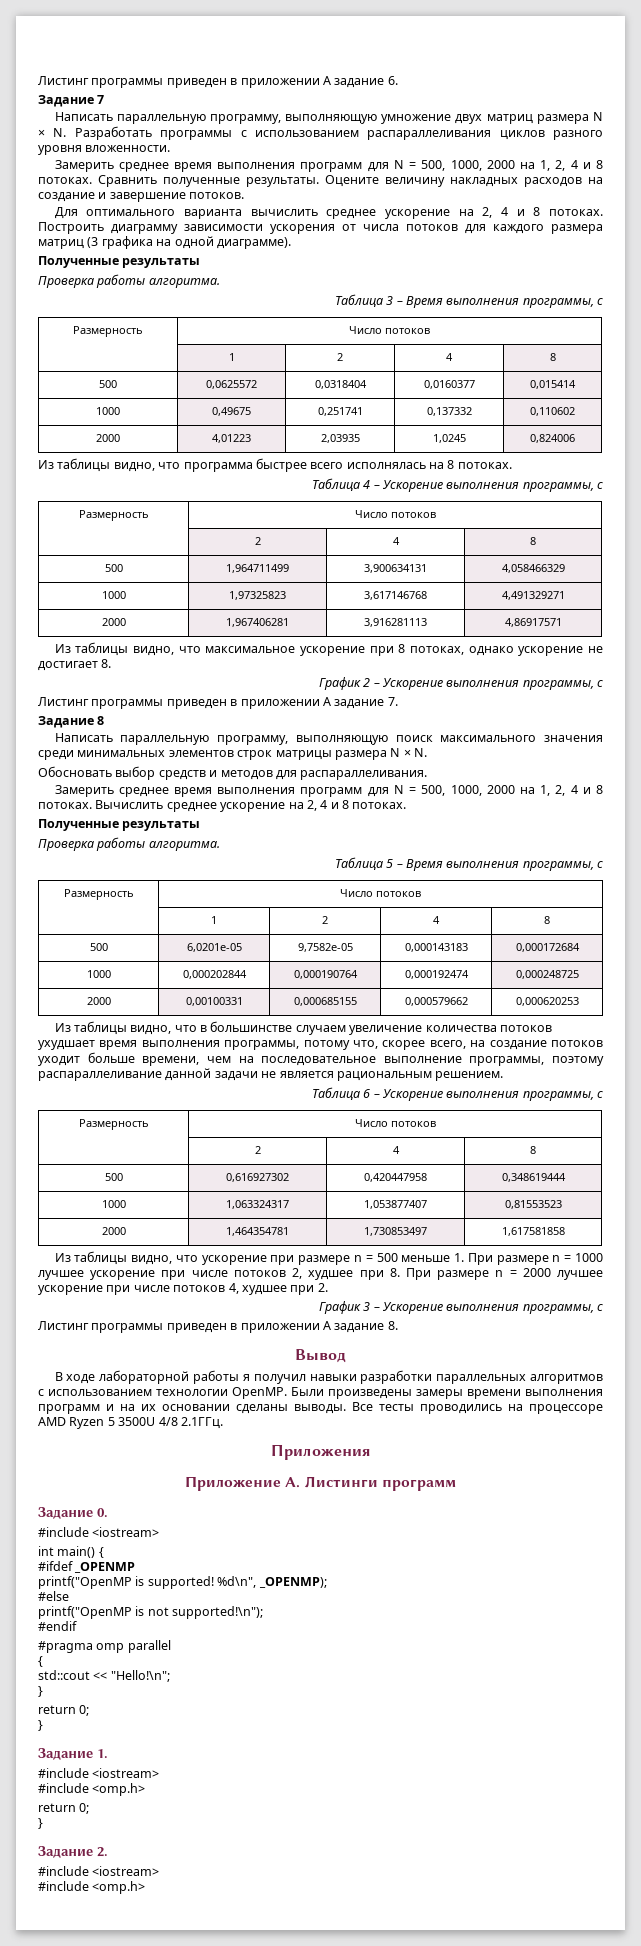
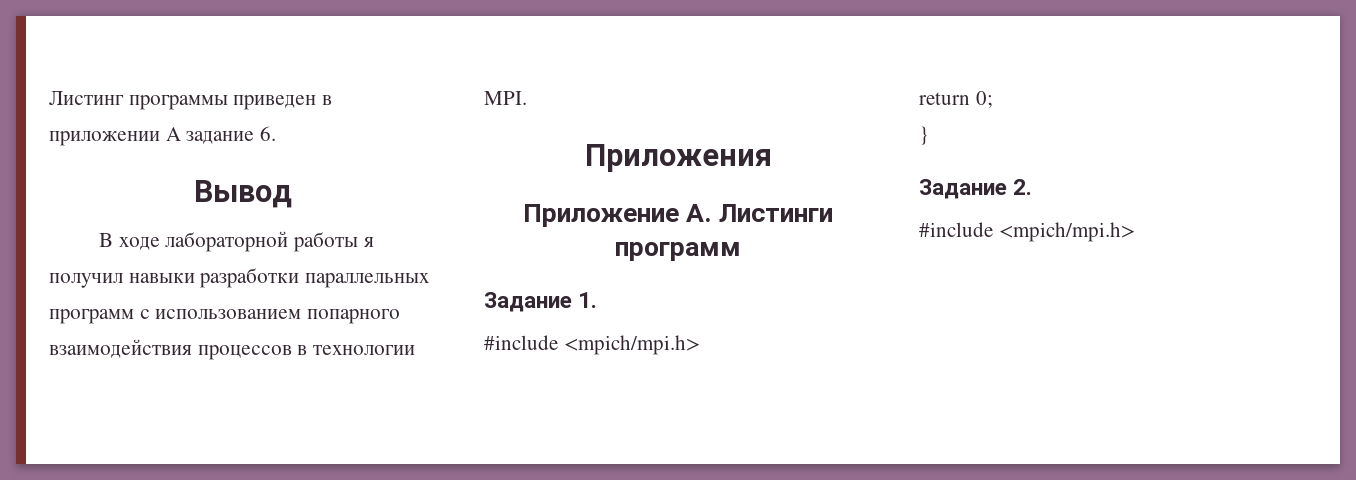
[38,95,105,107] [54,112,603,124] [38,126,603,140] [38,145,171,155] [54,160,604,172] [38,175,603,187] [38,192,245,202] [54,207,603,219] [38,222,603,234] [38,236,291,249] [38,256,201,268] [38,274,220,288] [334,294,603,308] [73,326,143,337] [349,326,430,334] [228,353,235,361] [337,353,343,361] [446,353,453,361] [549,353,556,361] [99,380,117,388] [206,380,257,389] [314,380,367,389] [423,380,475,389] [530,380,576,389] [96,407,120,415] [212,407,251,416] [317,407,363,416] [426,407,472,416] [530,407,575,416] [96,434,120,442] [212,434,251,443] [320,434,360,443] [432,434,466,443] [530,434,575,443] [38,458,512,472] [311,478,603,492] [78,510,149,521] [354,510,436,518] [254,537,261,545] [392,537,400,545] [530,537,536,545] [104,564,123,572] [226,564,289,573] [364,564,427,573] [501,564,565,573] [101,591,126,599] [229,591,286,600] [364,591,427,600] [501,591,565,600] [101,618,126,626] [226,618,289,627] [364,618,427,627] [504,618,562,627] [54,642,603,656] [38,659,112,671] [318,677,603,690] [38,697,398,709] [38,716,105,728] [54,733,603,745] [38,748,427,760] [38,766,428,780] [54,785,604,797] [38,800,407,812] [38,819,201,831] [38,837,220,851] [334,857,603,871] [63,889,134,900] [340,889,421,897] [211,916,217,924] [322,916,328,924] [433,916,440,924] [544,916,550,924] [89,943,108,951] [186,943,242,952] [297,943,353,952] [404,943,468,952] [515,943,580,952] [86,970,111,978] [182,970,247,979] [293,970,358,979] [404,970,469,979] [515,970,579,979] [86,997,111,1005] [185,997,243,1006] [293,997,357,1006] [404,997,468,1006] [515,997,579,1006] [54,1021,552,1035] [38,1040,603,1050] [38,1052,604,1066] [38,1068,504,1081] [311,1087,603,1101] [78,1119,149,1130] [354,1119,436,1127] [254,1146,261,1154] [392,1146,400,1154] [530,1146,536,1154] [104,1173,123,1181] [226,1173,289,1182] [364,1173,427,1182] [501,1173,566,1182] [101,1200,126,1208] [226,1200,289,1209] [364,1200,427,1209] [504,1200,562,1209] [101,1227,126,1235] [226,1227,289,1236] [364,1227,427,1236] [501,1227,565,1236] [54,1251,604,1265] [38,1268,604,1280] [38,1283,328,1295] [318,1301,603,1314] [38,1321,398,1333] // Задание 7 // Написать параллельную программу, выполняющую умножение двух матриц размера N × N. Разработать программы с использованием распараллеливания циклов разного уровня вложенности. // Замерить среднее время выполнения программ для N = 500, 1000, 2000 на 1, 2, 4 и 8 потоках. Сравнить полученные результаты. Оцените величину накладных расходов на создание и завершение потоков. // Для оптимального варианта вычислить среднее ускорение на 2, 4 и 8 потоках. Построить диаграмму зависимости ускорения от числа потоков для каждого размера матриц (3 графика на одной диаграмме). // Полученные результаты // Проверка работы алгоритма. // Таблица 3 – Время выполнения программы, с // Размерность | Число потоков // | 1 | 2 | 4 | 8 // 500 | 0,0625572 | 0,0318404 | 0,0160377 | 0,015414 // 1000 | 0,49675 | 0,251741 | 0,137332 | 0,110602 // 2000 | 4,01223 | 2,03935 | 1,0245 | 0,824006 // Из таблицы видно, что программа быстрее всего исполнялась на 8 потоках. // Таблица 4 – Ускорение выполнения программы, с // Размерность | Число потоков // | 2 | 4 | 8 // 500 | 1,964711499 | 3,900634131 | 4,058466329 // 1000 | 1,97325823 | 3,617146768 | 4,491329271 // 2000 | 1,967406281 | 3,916281113 | 4,86917571 // Из таблицы видно, что максимальное ускорение при 8 потоках, однако ускорение не достигает 8. // График 2 – Ускорение выполнения программы, с // Листинг программы приведен в приложении А задание 7. // Задание 8 // Написать параллельную программу, выполняющую поиск максимального значения среди минимальных элементов строк матрицы размера N × N. // Обосновать выбор средств и методов для распараллеливания. // Замерить среднее время выполнения программ для N = 500, 1000, 2000 на 1, 2, 4 и 8 потоках. Вычислить среднее ускорение на 2, 4 и 8 потоках. // Полученные результаты // Проверка работы алгоритма. // Таблица 5 – Время выполнения программы, с // Размерность | Число потоков // | 1 | 2 | 4 | 8 // 500 | 6,0201e-05 | 9,7582e-05 | 0,000143183 | 0,000172684 // 1000 | 0,000202844 | 0,000190764 | 0,000192474 | 0,000248725 // 2000 | 0,00100331 | 0,000685155 | 0,000579662 | 0,000620253 // Из таблицы видно, что в большинстве случаем увеличение количества потоков ухудшает время выполнения программы, потому что, скорее всего, на создание потоков уходит больше времени, чем на последовательное выполнение программы, поэтому распараллеливание данной задачи не является рациональным решением. // Таблица 6 – Ускорение выполнения программы, с // Размерность | Число потоков // | 2 | 4 | 8 // 500 | 0,616927302 | 0,420447958 | 0,348619444 // 1000 | 1,063324317 | 1,053877407 | 0,81553523 // 2000 | 1,464354781 | 1,730853497 | 1,617581858 // Из таблицы видно, что ускорение при размере n = 500 меньше 1. При размере n = 1000 лучшее ускорение при числе потоков 2, худшее при 8. При размере n = 2000 лучшее ускорение при числе потоков 4, худшее при 2. // График 3 – Ускорение выполнения программы, с // Листинг программы приведен в приложении А задание 8. -> (277, 133) none
[530,1374,603,1384] [38,1387,603,1399] [38,1402,603,1414] [38,1417,223,1429] алгоритмов с использованием технологии OpenMP. Были произведены замеры времени выполнения программ и на их основании сделаны выводы. Все тесты проводились на процессоре AMD Ryzen 5 3500U 4/8 2.1ГГц. -> [49,309,401,324] [49,339,416,360] [484,91,527,105] программ с использованием попарного взаимодействия процессов в технологии MPI.
[38,1507,108,1519] [38,1527,160,1537] [38,1546,104,1558] [38,1561,136,1573] [38,1576,327,1589] [38,1591,69,1601] [38,1606,264,1619] [38,1621,77,1631] [38,1640,171,1653] [38,1656,43,1667] [38,1670,170,1682] [38,1686,43,1697] [38,1705,90,1716] [38,1720,43,1731] // Задание 0. // #include <iostream> // int main() { // #ifdef _OPENMP // printf("OpenMP is supported! %d\n", _OPENMP); // #else // printf("OpenMP is not supported!\n"); // #endif // #pragma omp parallel // { // std::cout << "Hello!\n"; // } // return 0; // } -> (741, 251) none
[92,1768,160,1778] [38,1783,146,1796] <iostream> // #include <omp.h> -> [563,335,700,355] <mpich/mpi.h>
[92,1866,160,1876] [38,1881,146,1894] <iostream> // #include <omp.h> -> [998,222,1135,242] <mpich/mpi.h>

